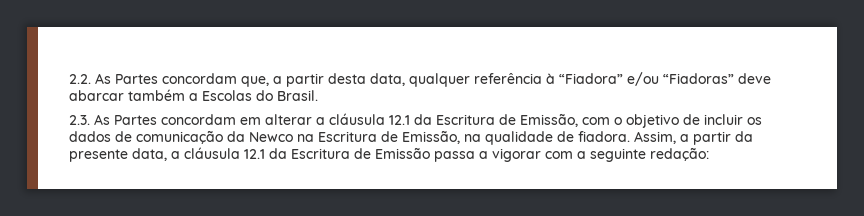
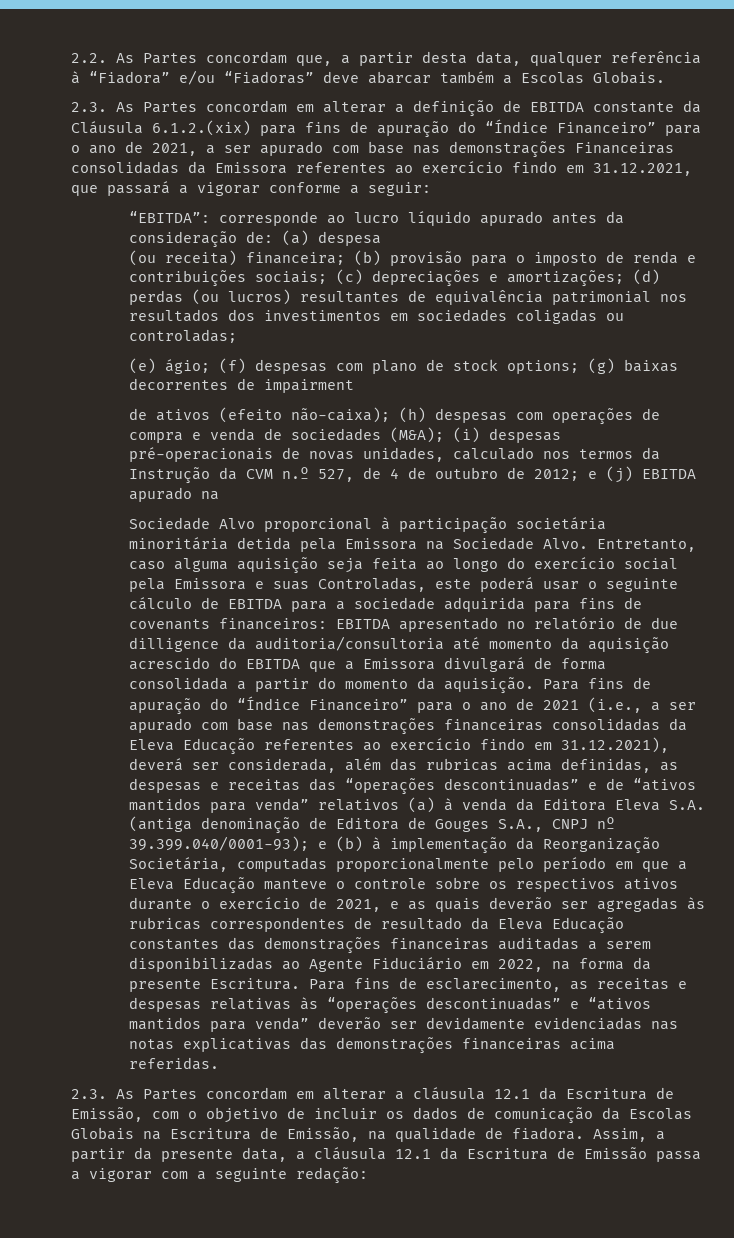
[256,90,318,101] do Brasil. -> [593,71,665,84] [71,100,701,117] [71,119,701,138] [71,141,674,158] [71,161,692,176] [71,181,431,196] [128,211,624,226] [128,230,381,248] [128,250,696,266] [128,269,660,287] [128,289,687,305] [128,309,624,324] [128,329,237,343] [128,358,678,374] [128,378,354,393] [128,407,660,425] [128,427,561,443] [128,447,660,462] [128,466,696,484] [128,487,219,502] [128,517,606,534] [128,537,696,552] [128,557,678,574] [128,577,678,592] [128,597,642,612] [128,617,678,632] [128,636,669,654] [128,657,606,672] [128,677,651,694] [128,696,696,715] [128,718,687,735] [128,737,669,755] [128,758,678,773] [128,778,696,795] [128,797,705,813] [128,816,615,834] [128,836,660,854] [128,857,687,872] [128,877,678,894] [128,897,705,912] [128,917,624,934] [128,937,651,954] [128,957,651,972] [128,977,687,992] [128,997,651,1014] [128,1017,678,1032] [128,1037,615,1054] [128,1057,219,1070] Globais. // 2.3. As Partes concordam em alterar a definição de EBITDA constante da Cláusula 6.1.2.(xix) para fins de apuração do “Índice Financeiro” para o ano de 2021, a ser apurado com base nas demonstrações Financeiras consolidadas da Emissora referentes ao exercício findo em 31.12.2021, que passará a vigorar conforme a seguir: // “EBITDA”: corresponde ao lucro líquido apurado antes da consideração de: (a) despesa // (ou receita) financeira; (b) provisão para o imposto de renda e contribuições sociais; (c) depreciações e amortizações; (d) perdas (ou lucros) resultantes de equivalência patrimonial nos resultados dos investimentos em sociedades coligadas ou controladas; // (e) ágio; (f) despesas com plano de stock options; (g) baixas decorrentes de impairment // de ativos (efeito não-caixa); (h) despesas com operações de compra e venda de sociedades (M&A); (i) despesas pré-operacionais de novas unidades, calculado nos termos da Instrução da CVM n.º 527, de 4 de outubro de 2012; e (j) EBITDA apurado na // Sociedade Alvo proporcional à participação societária minoritária detida pela Emissora na Sociedade Alvo. Entretanto, caso alguma aquisição seja feita ao longo do exercício social pela Emissora e suas Controladas, este poderá usar o seguinte cálculo de EBITDA para a sociedade adquirida para fins de covenants financeiros: EBITDA apresentado no relatório de due dilligence da auditoria/consultoria até momento da aquisição acrescido do EBITDA que a Emissora divulgará de forma consolidada a partir do momento da aquisição. Para fins de apuração do “Índice Financeiro” para o ano de 2021 (i.e., a ser apurado com base nas demonstrações financeiras consolidadas da Eleva Educação referentes ao exercício findo em 31.12.2021), deverá ser considerada, além das rubricas acima definidas, as despesas e receitas das “operações descontinuadas” e de “ativos mantidos para venda” relativos (a) à venda da Editora Eleva S.A. (antiga denominação de Editora de Gouges S.A., CNPJ nº 39.399.040/0001-93); e (b) à implementação da Reorganização Societária, computadas proporcionalmente pelo período em que a Eleva Educação manteve o controle sobre os respectivos ativos durante o exercício de 2021, e as quais deverão ser agregadas às rubricas correspondentes de resultado da Eleva Educação constantes das demonstrações financeiras auditadas a serem disponibilizadas ao Agente Fiduciário em 2022, na forma da presente Escritura. Para fins de esclarecimento, as receitas e despesas relativas às “operações descontinuadas” e “ativos mantidos para venda” deverão ser devidamente evidenciadas nas notas explicativas das demonstrações financeiras acima referidas.
[249,132,293,142] Newco -> [629,1108,692,1120] [71,1127,134,1140] Escolas Globais

